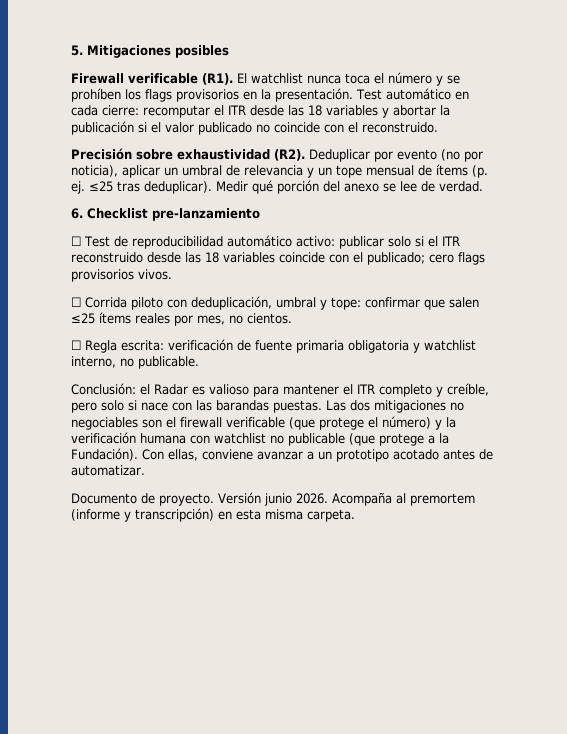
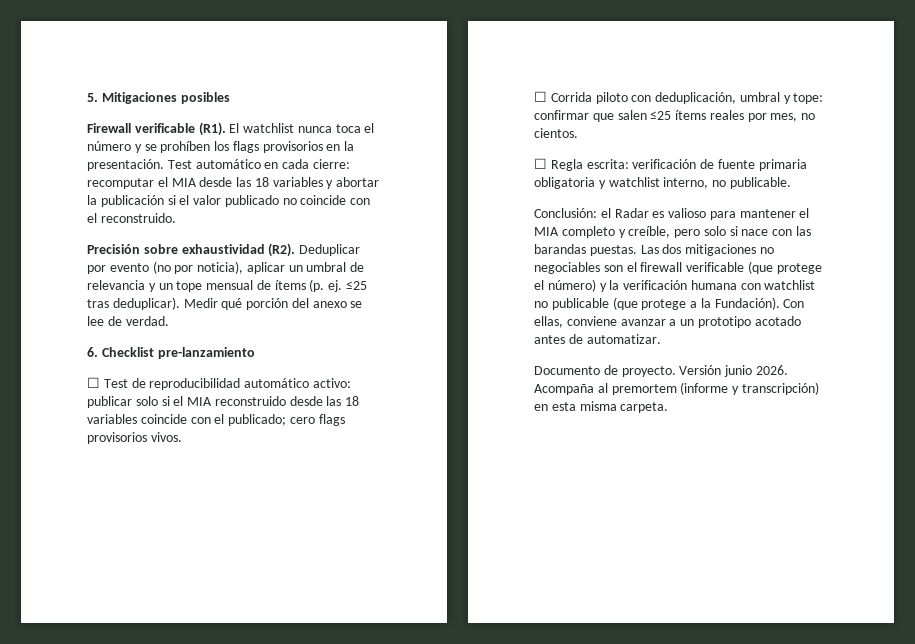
[228,105,246,115] ITR -> [171,178,197,187] MIA
[441,236,460,246] ITR -> [187,397,213,406] MIA
[357,384,375,394] ITR -> [534,227,559,236] MIA

